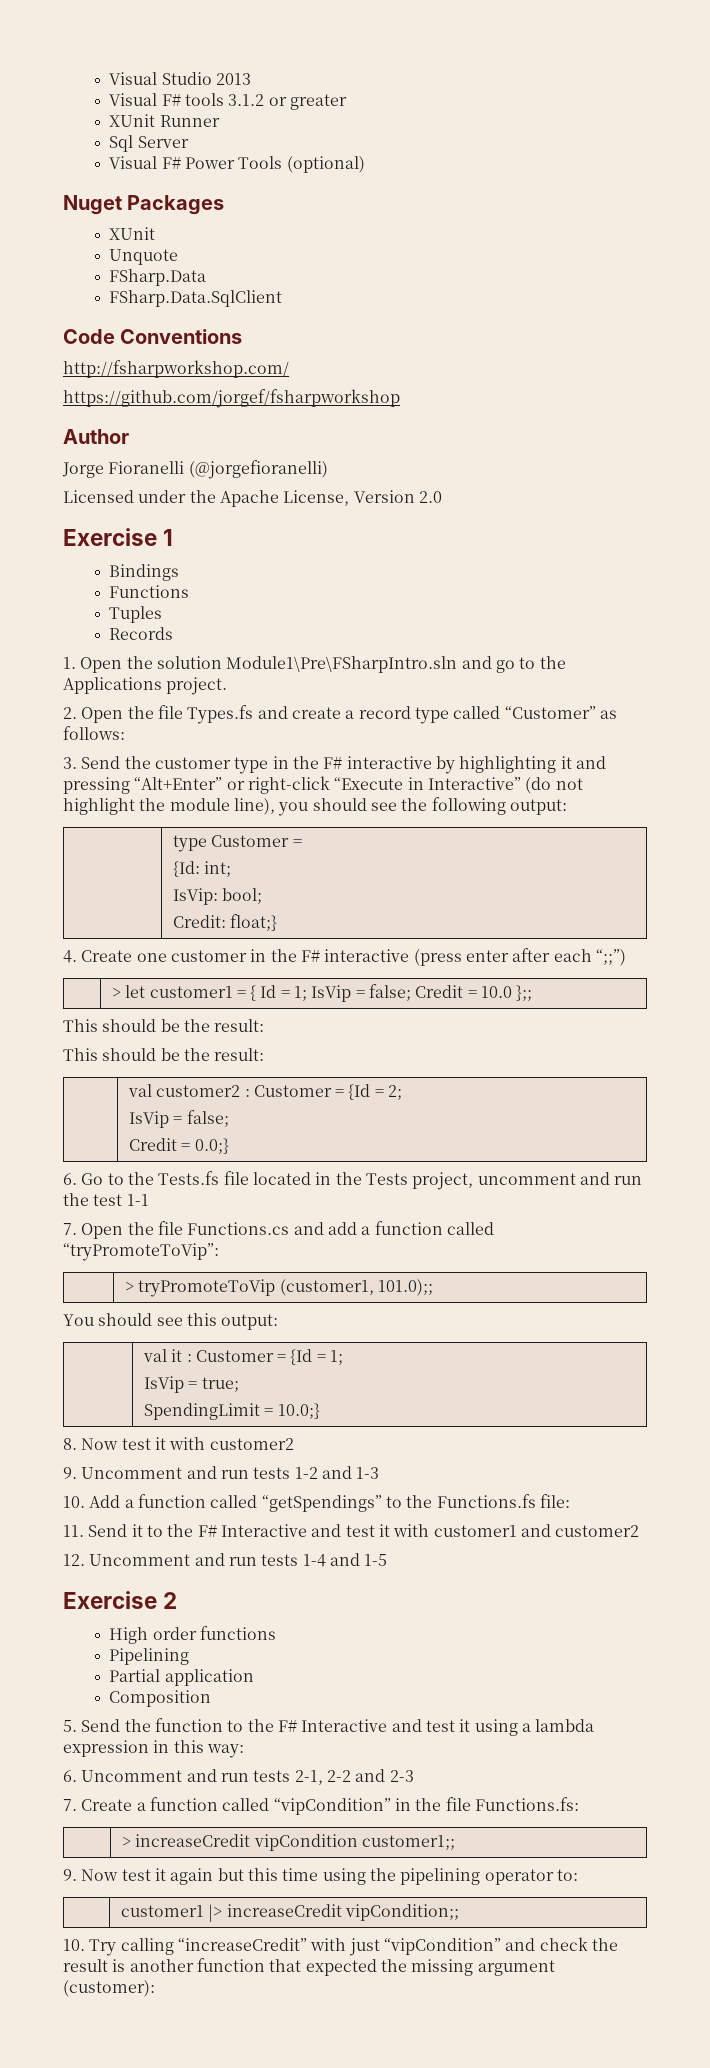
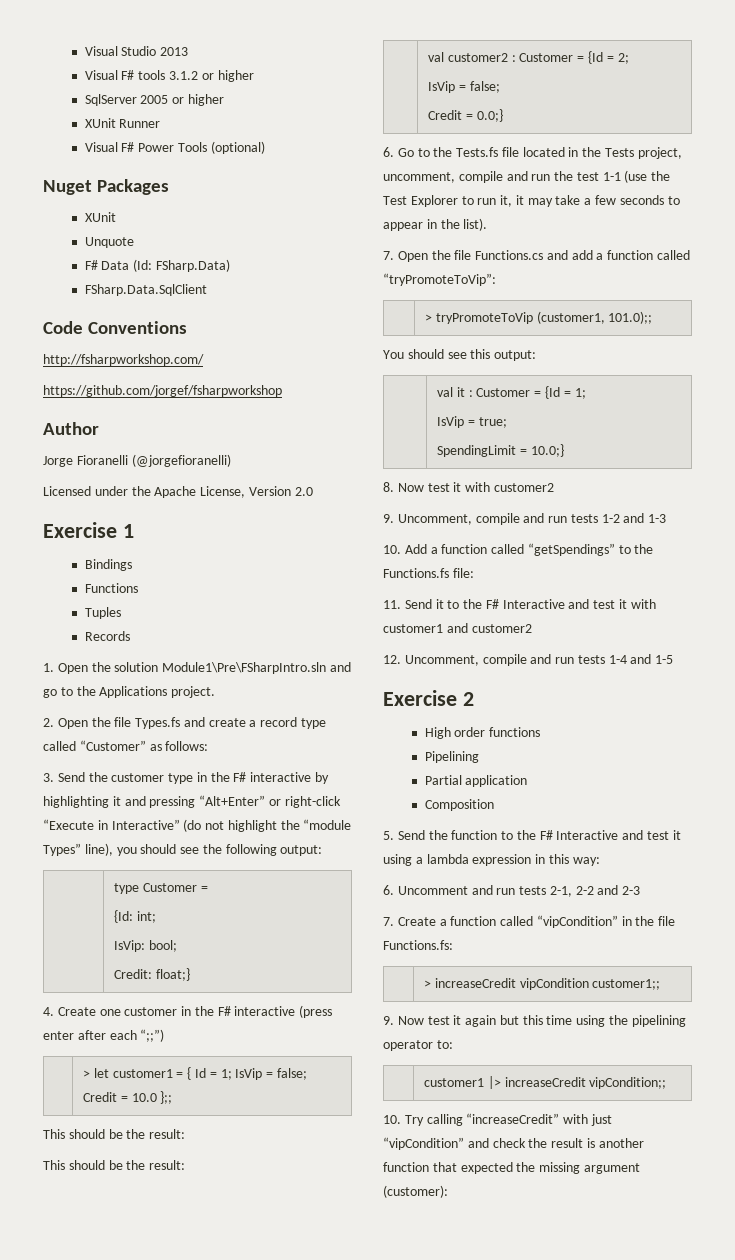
[289,94,347,110] greater -> [217,70,254,82] [84,94,224,106] higher // SqlServer 2005 or higher
[109,135,189,152] // Sql Server -> (161, 123) none
[109,269,207,286] FSharp.Data -> [84,259,230,272] F# Data (Id: FSharp.Data)
[169,798,230,811] module -> [303,819,352,830] [43,843,81,856] “module Types”
[477,1173,576,1185] uncomment -> [383,171,503,183] uncomment, compile
(149, 1200) none -> [624,170,671,183] [383,195,680,207] [383,218,488,231] (use the Test Explorer to run it, it may take a few seconds to appear in the list).
[81,1467,183,1479] Uncomment -> [397,513,520,525] Uncomment, compile
[89,1554,191,1566] Uncomment -> [404,654,527,666] Uncomment, compile

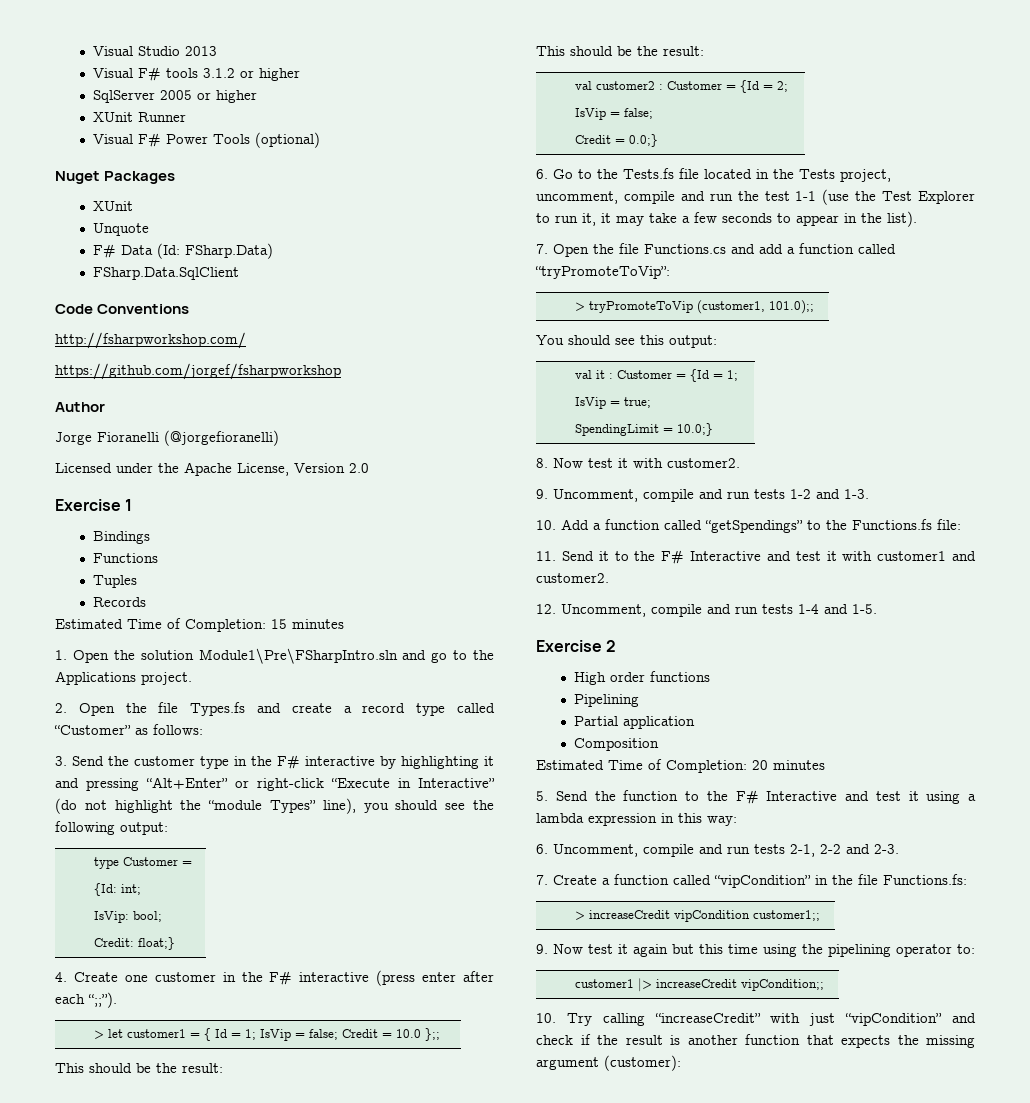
(130, 636) none -> [55,618,344,632] // Estimated Time of Completion: 15 minutes
[140,1029,165,1042] “;;”) -> [88,992,117,1008] “;;”).
[493,483,554,492] customer2 -> [667,458,740,468] customer2.
[648,514,667,523] 1-3 -> [844,489,869,499] 1-3.
[471,624,532,633] customer2 -> [536,573,609,583] customer2.
[655,655,674,664] 1-5 -> [852,604,877,614] 1-5.
(494, 805) none -> [536,759,825,773] // Estimated Time of Completion: 20 minutes
[397,886,468,895] Uncomment -> [553,844,694,857] Uncomment, compile
[622,886,641,895] 2-3 -> [874,844,899,854] 2-3.
(526, 1143) none -> [580,1034,591,1045] if
[460,1162,513,1174] expected -> [841,1035,890,1048] expects

